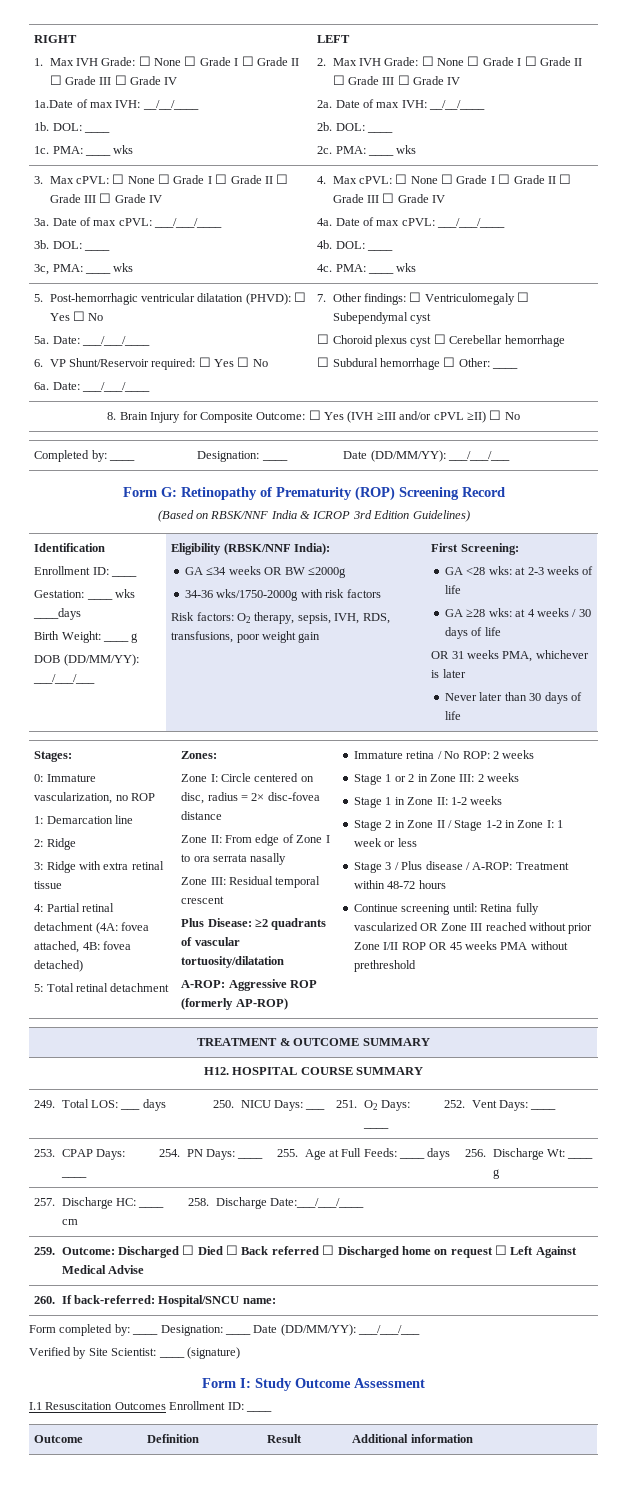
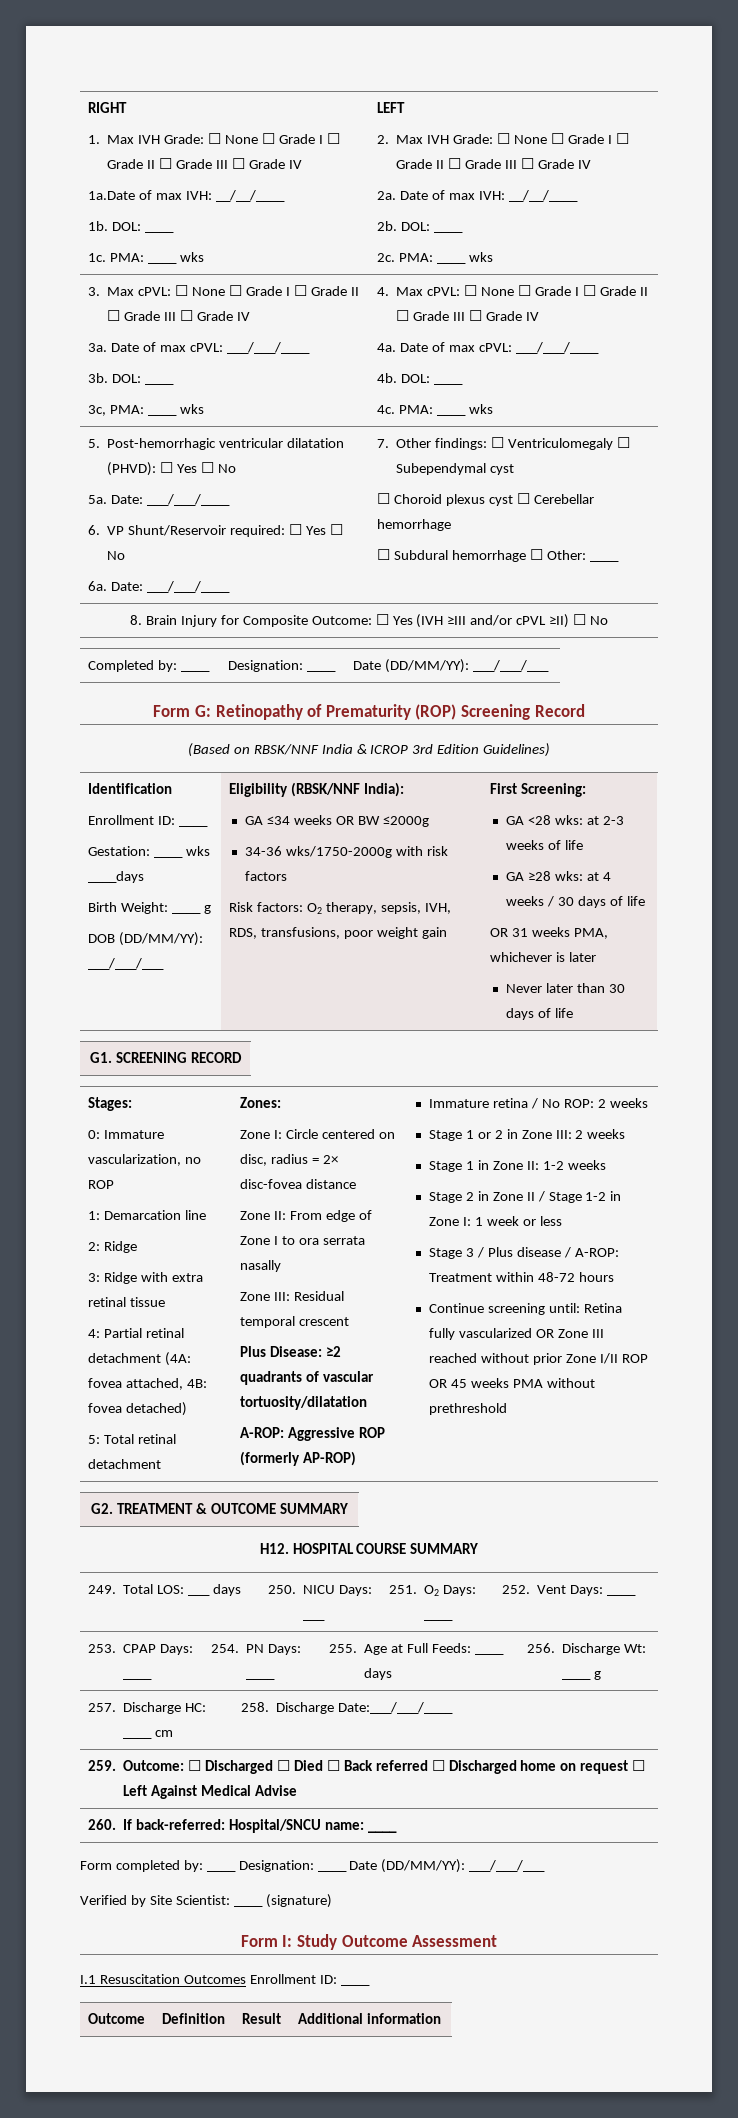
(462, 715) none -> [90,1052,242,1063] // G1. SCREENING RECORD
(417, 966) none -> [91,1503,114,1514] G2.
(115, 1251) none -> [188,1760,202,1771] ☐
(276, 1301) none -> [367,1830,397,1833] ____

